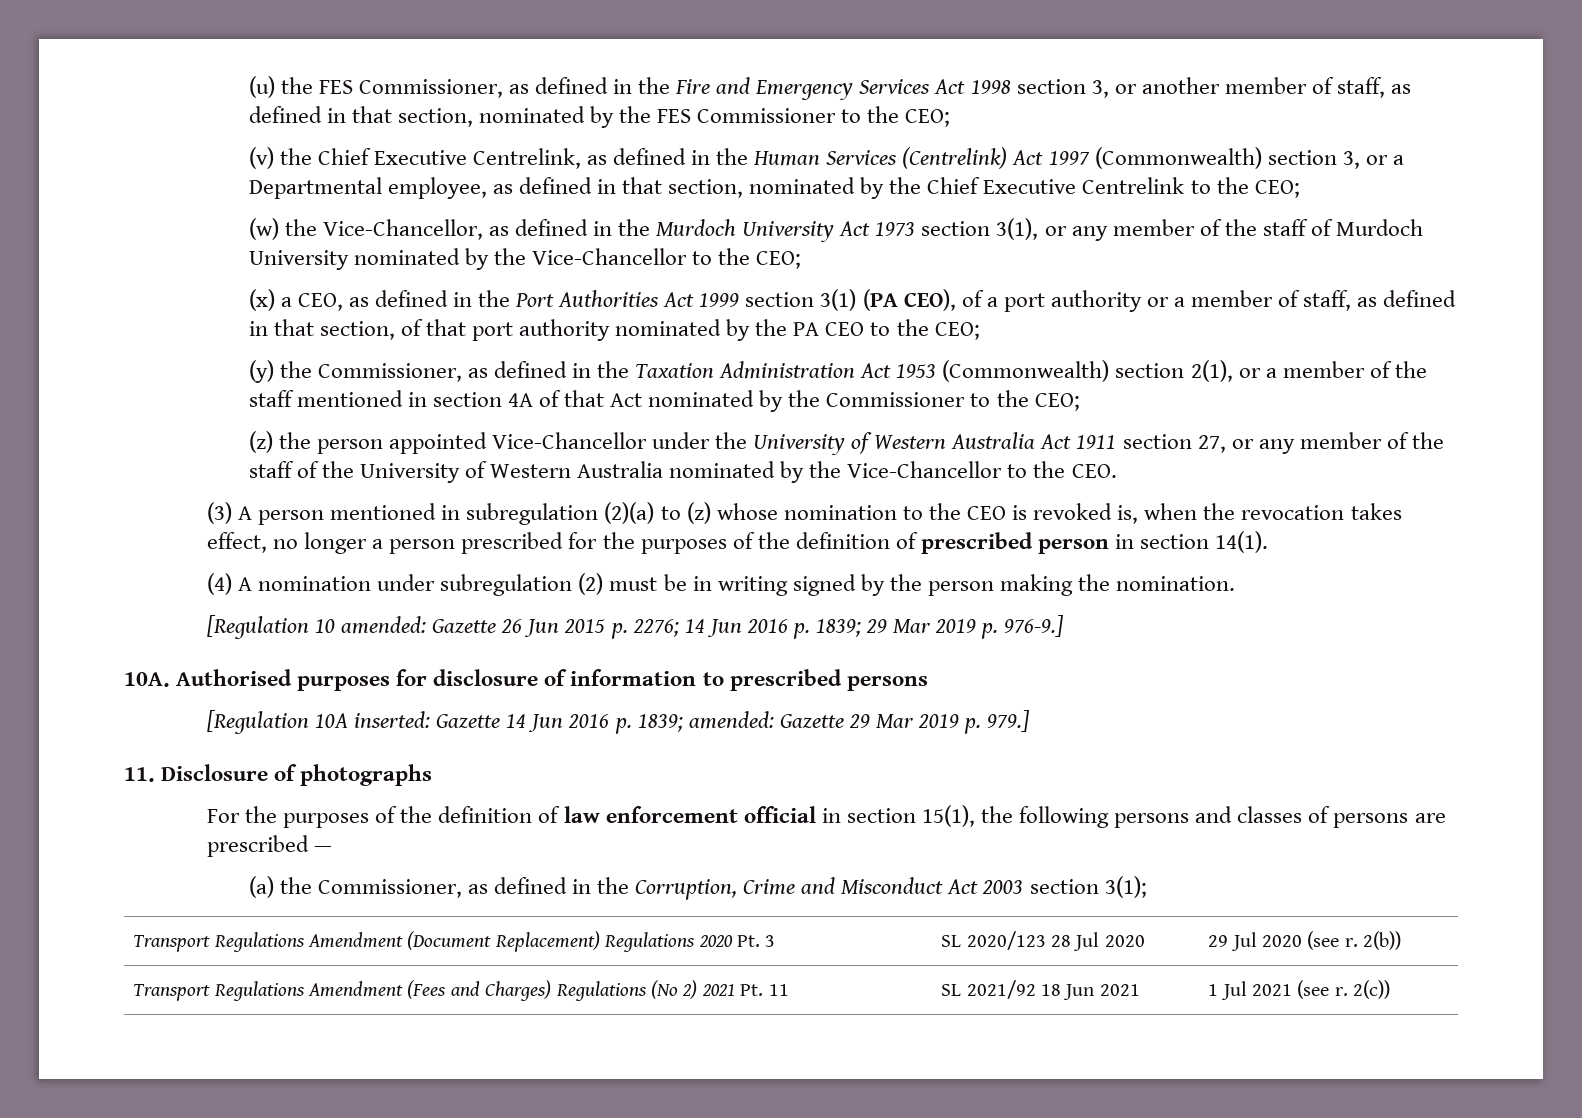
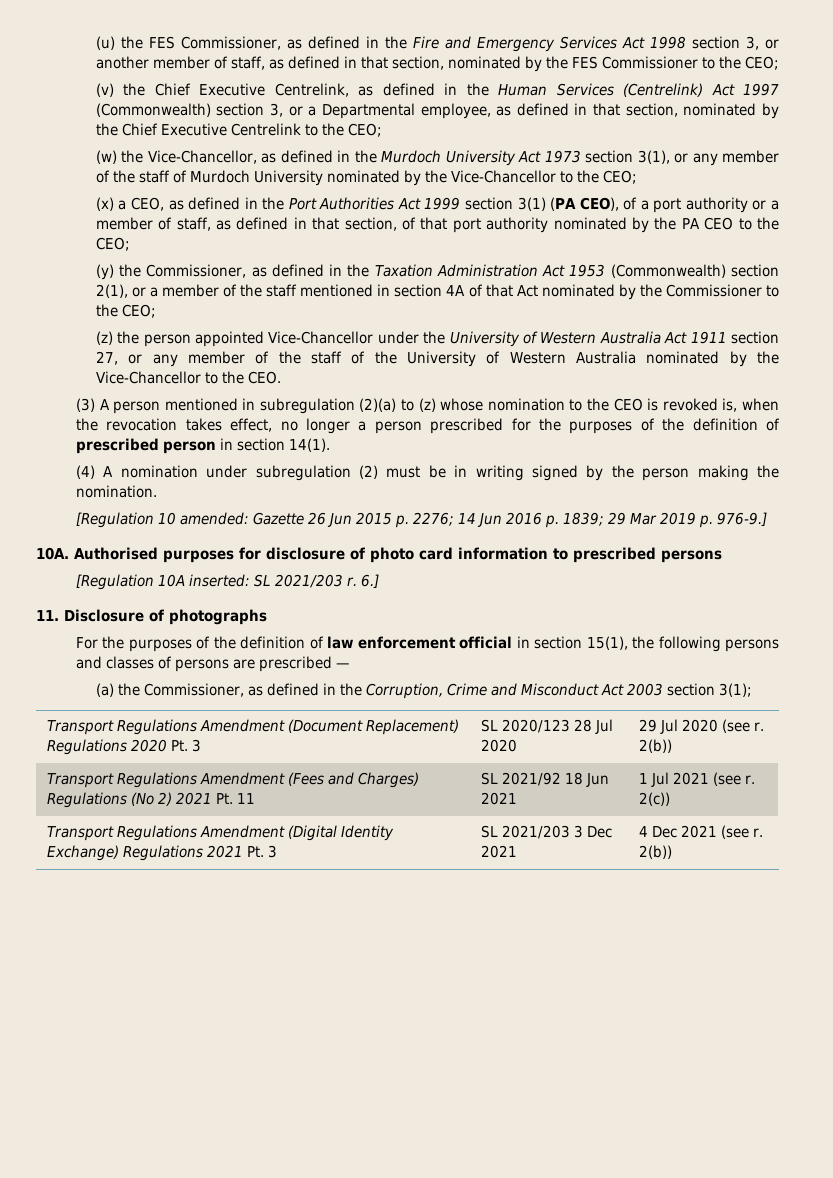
(568, 677) none -> [370,547,453,563] photo card
[436,710,1031,734] Gazette 14 Jun 2016 p. 1839; amended: Gazette 29 Mar 2019 p. 979.] -> [253,574,379,588] SL 2021/203 r. 6.]
(1391, 989) none -> [47,825,394,841] [47,845,278,861] [481,825,613,839] [481,845,518,858] [639,825,764,839] [639,845,673,859] // Transport Regulations Amendment (Digital Identity Exchange) Regulations 2021 Pt. 3 | SL 2021/203 3 Dec 2021 | 4 Dec 2021 (see r. 2(b))

